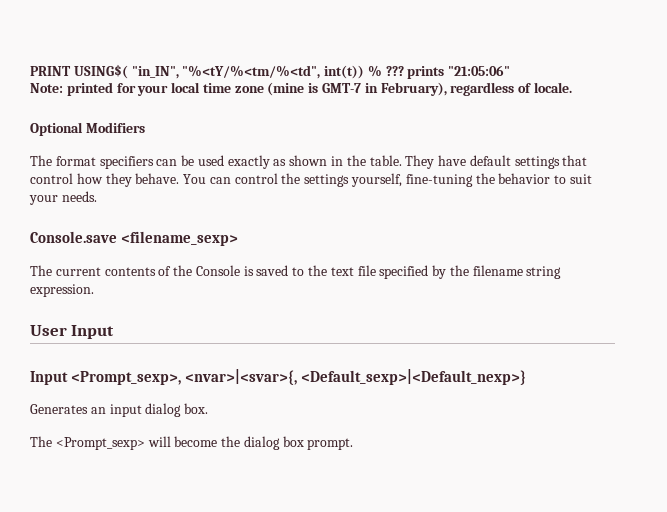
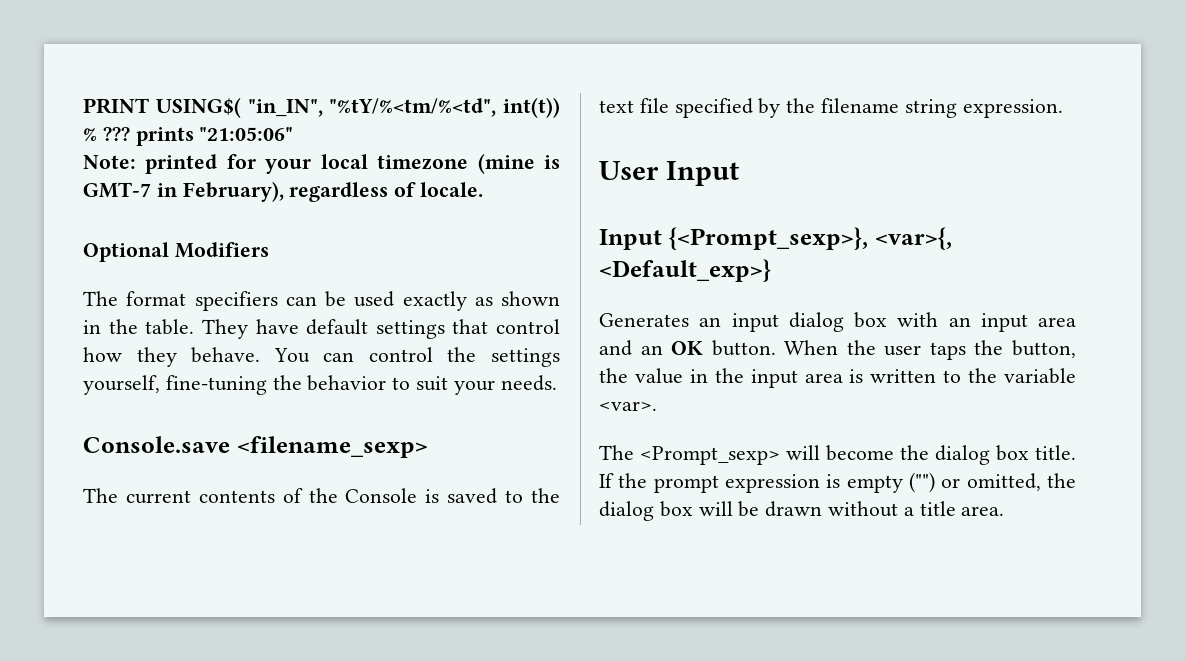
[182,65,321,79] "%<tY/%<tm/%<td", -> [329,98,497,117] "%tY/%<tm/%<td",
[202,83,264,93] time zone -> [377,155,469,170] timezone
[71,369,527,385] <Prompt_sexp>, <nvar>|<svar>{, <Default_sexp>|<Default_nexp>} -> [668,227,952,250] [599,259,771,282] {<Prompt_sexp>}, <var>{, <Default_exp>}
[184,403,209,414] box. -> [854,312,1076,332] [599,340,1076,360] [599,368,1076,388] [599,401,657,411] box with an input area and an OK button. When the user taps the button, the value in the input area is written to the variable <var>.
[307,438,354,450] prompt. -> [1035,445,1076,460] [599,472,1076,493] [599,501,1005,521] title. If the prompt expression is empty ("") or omitted, the dialog box will be drawn without a title area.

